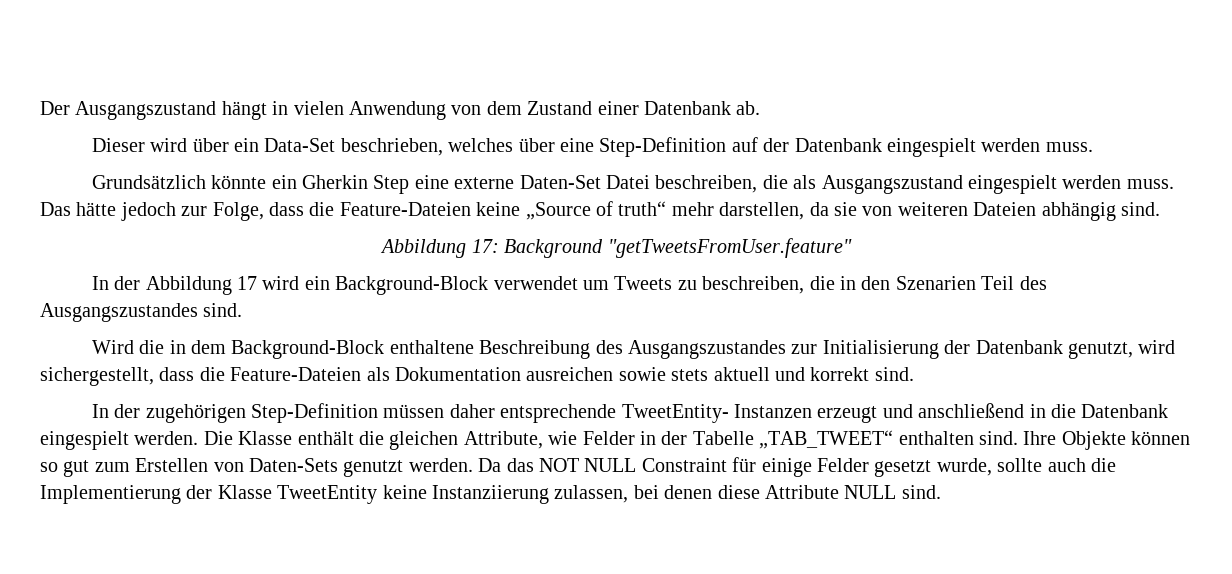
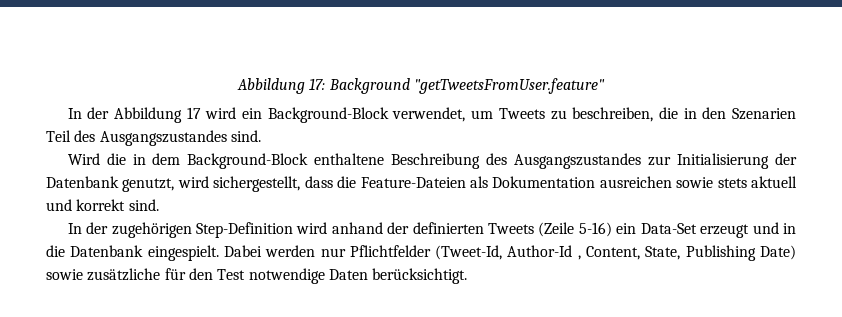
[40,101,761,120] [91,137,1093,157] [91,175,1174,194] [40,201,1160,221] Der Ausgangszustand hängt in vielen Anwendung von dem Zustand einer Datenbank ab. // Dieser wird über ein Data-Set beschrieben, welches über eine Step-Definition auf der Datenbank eingespielt werden muss. // Grundsätzlich könnte ein Gherkin Step eine externe Daten-Set Datei beschreiben, die als Ausgangszustand eingespielt werden muss. Das hätte jedoch zur Folge, dass die Feature-Dateien keine „Source of truth“ mehr darstellen, da sie von weiteren Dateien abhängig sind. // -> (237, 86) none
[493,276,578,290] verwendet -> [392,107,466,122] verwendet,
[383,404,813,423] müssen daher entsprechende TweetEntity- Instanzen -> [296,222,697,237] wird anhand der definierten Tweets (Zeile 5-16) ein Data-Set
[918,403,1025,418] anschließend -> (779, 228) none
[40,430,1191,450] [40,457,1116,477] [40,485,941,504] eingespielt werden. Die Klasse enthält die gleichen Attribute, wie Felder in der Tabelle „TAB_TWEET“ enthalten sind. Ihre Objekte können so gut zum Erstellen von Daten-Sets genutzt werden. Da das NOT NULL Constraint für einige Felder gesetzt wurde, sollte auch die Implementierung der Klasse TweetEntity keine Instanziierung zulassen, bei denen diese Attribute NULL sind. -> [147,245,796,261] [46,268,468,284] eingespielt. Dabei werden nur Pflichtfelder (Tweet-Id, Author-Id , Content, State, Publishing Date) sowie zusätzliche für den Test notwendige Daten berücksichtigt.

